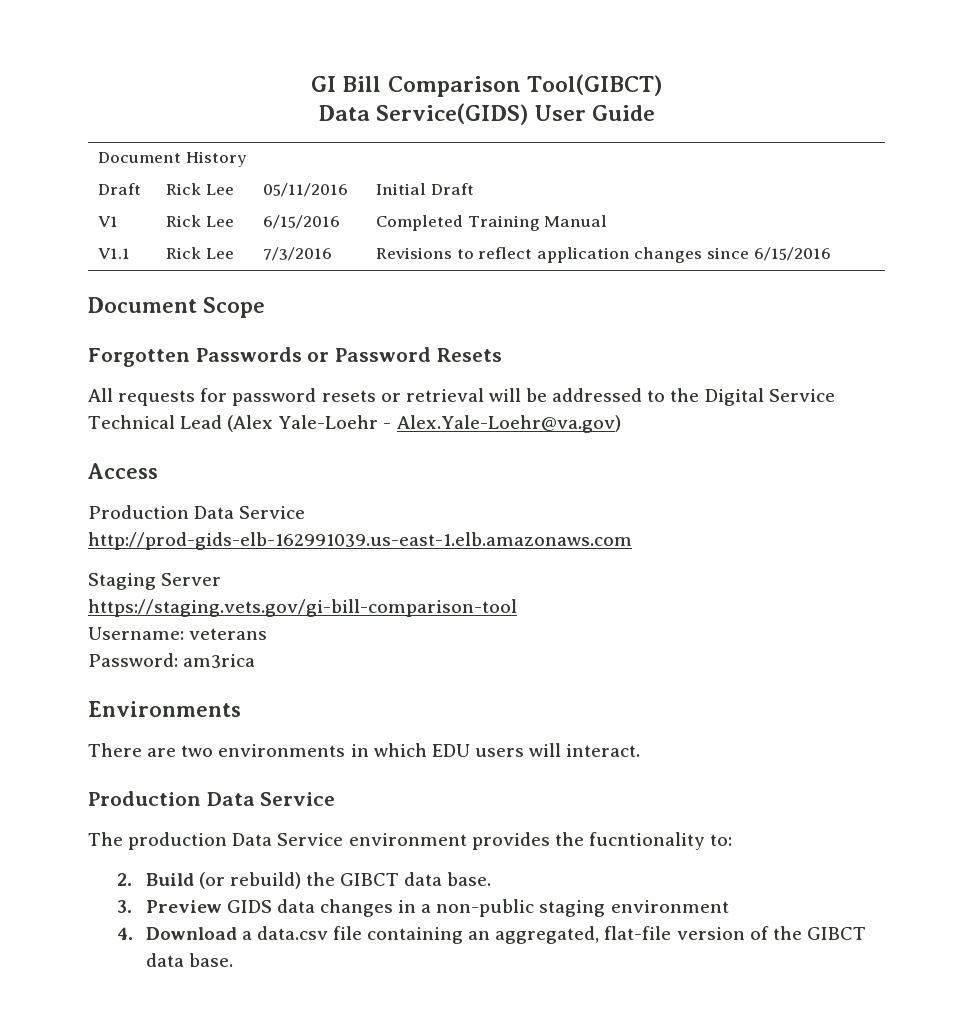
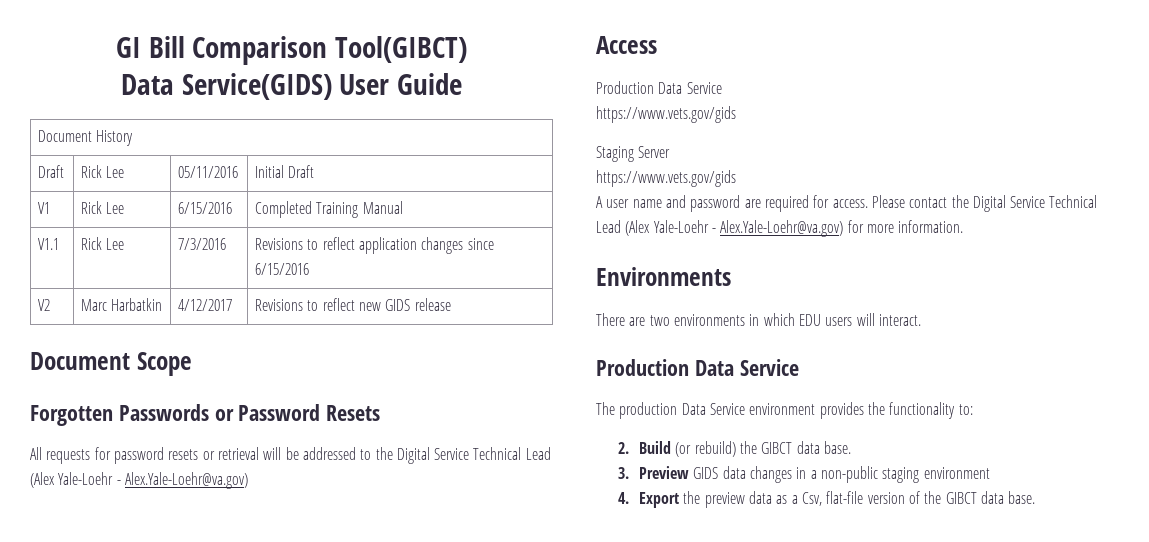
(831, 254) none -> [38,299,51,311] [81,298,163,311] [178,299,233,311] [255,298,451,311] // V2 | Marc Harbatkin | 4/12/2017 | Revisions to reflect new GIDS release
[88,532,632,550] http://prod-gids-elb-162991039.us-east-1.elb.amazonaws.com -> [596,106,736,123] https://www.vets.gov/gids
[88,599,517,617] [88,627,268,640] [88,653,256,668] https://staging.vets.gov/gi-bill-comparison-tool // Username: veterans // Password: am3rica -> [596,170,736,187] [596,195,1098,212] [596,220,964,237] https://www.vets.gov/gids // A user name and password are required for access. Please contact the Digital Service Technical Lead (Alex Yale-Loehr - Alex.Yale-Loehr@va.gov) for more information.
[588,832,705,850] fucntionality -> [889,402,956,419] functionality
[145,926,600,944] Download a data.csv file containing an aggregated, -> [639,491,822,508] Export the preview data as a Csv,

